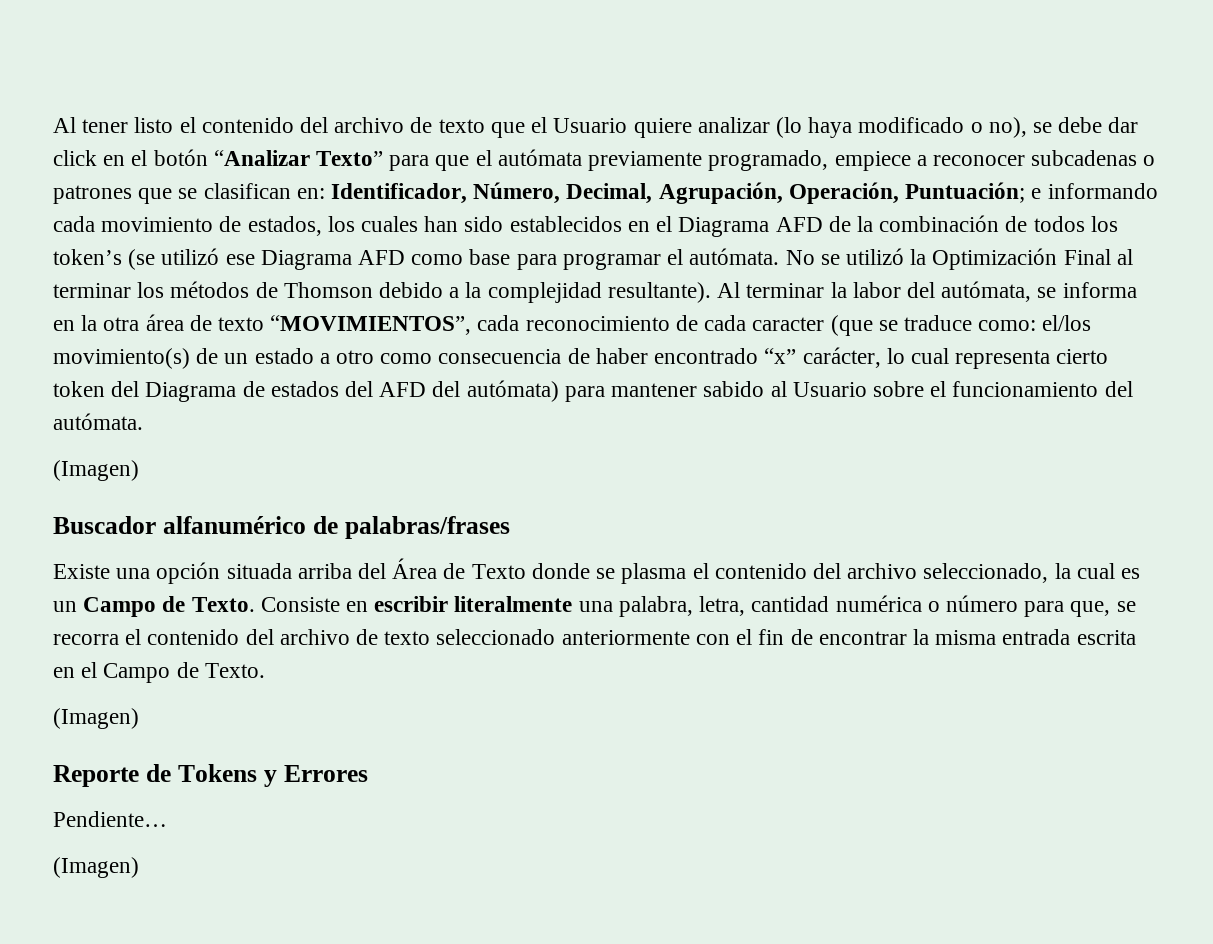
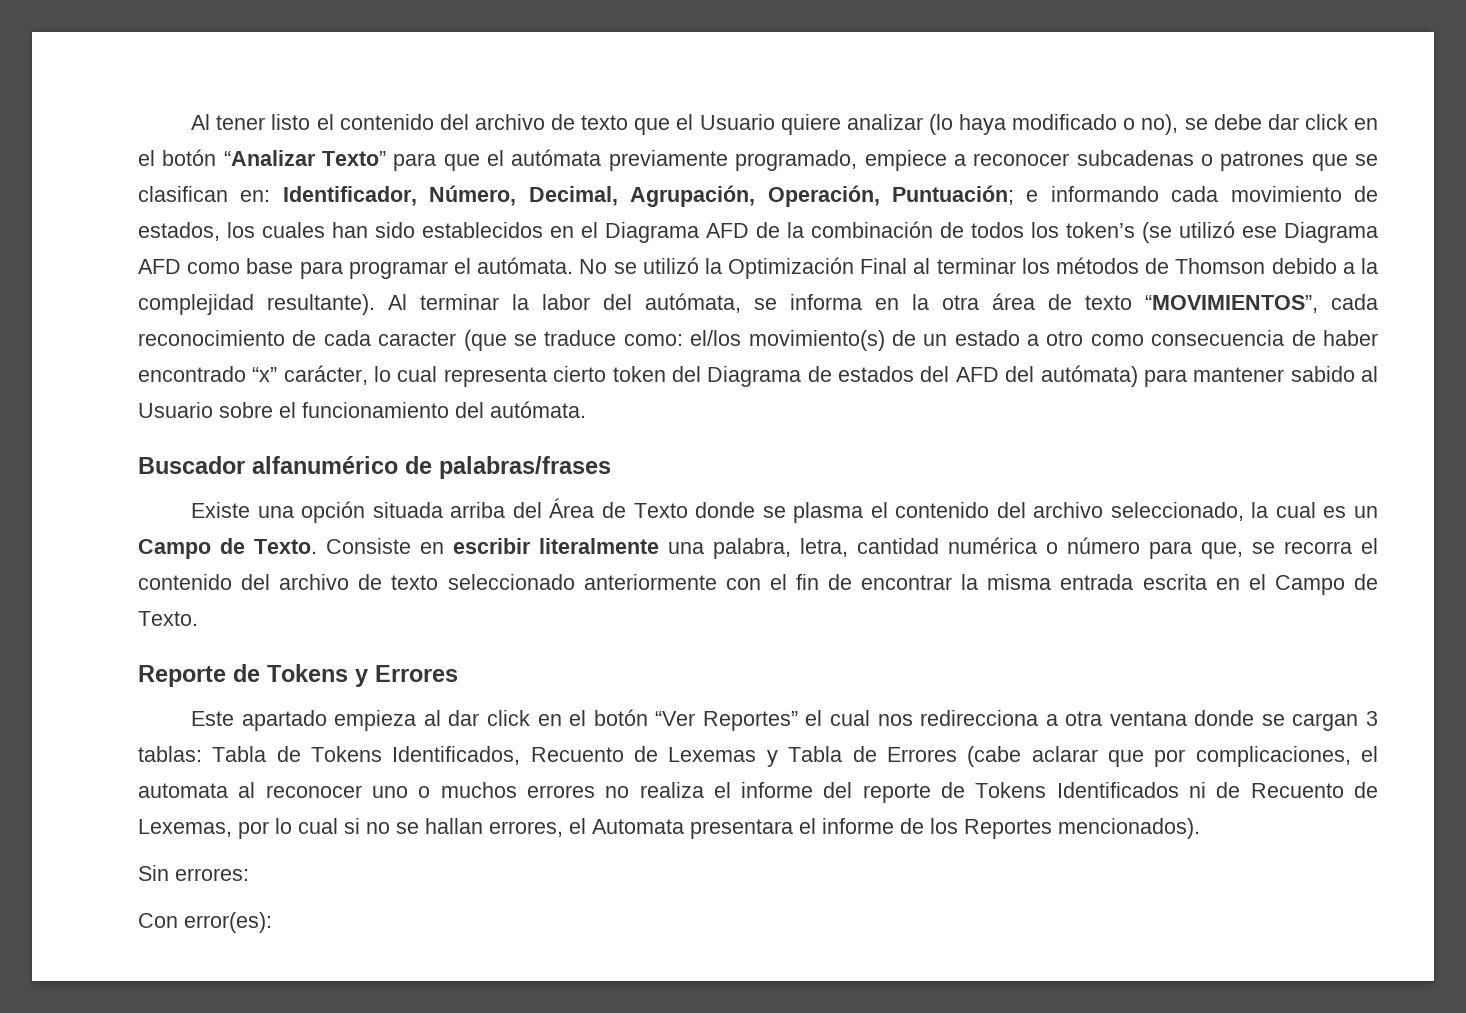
[53,460,139,481] // (Imagen) -> (586, 409) none
[53,708,139,729] // (Imagen) -> (198, 618) none
[53,811,167,827] [53,857,139,878] Pendiente… // (Imagen) -> [191,709,1378,731] [138,746,1378,767] [138,782,1378,803] [138,818,1200,839] [138,865,249,881] [138,912,272,933] Este apartado empieza al dar click en el botón “Ver Reportes” el cual nos redirecciona a otra ventana donde se cargan 3 tablas: Tabla de Tokens Identificados, Recuento de Lexemas y Tabla de Errores (cabe aclarar que por complicaciones, el automata al reconocer uno o muchos errores no realiza el informe del reporte de Tokens Identificados ni de Recuento de Lexemas, por lo cual si no se hallan errores, el Automata presentara el informe de los Reportes mencionados). // Sin errores: // Con error(es):

